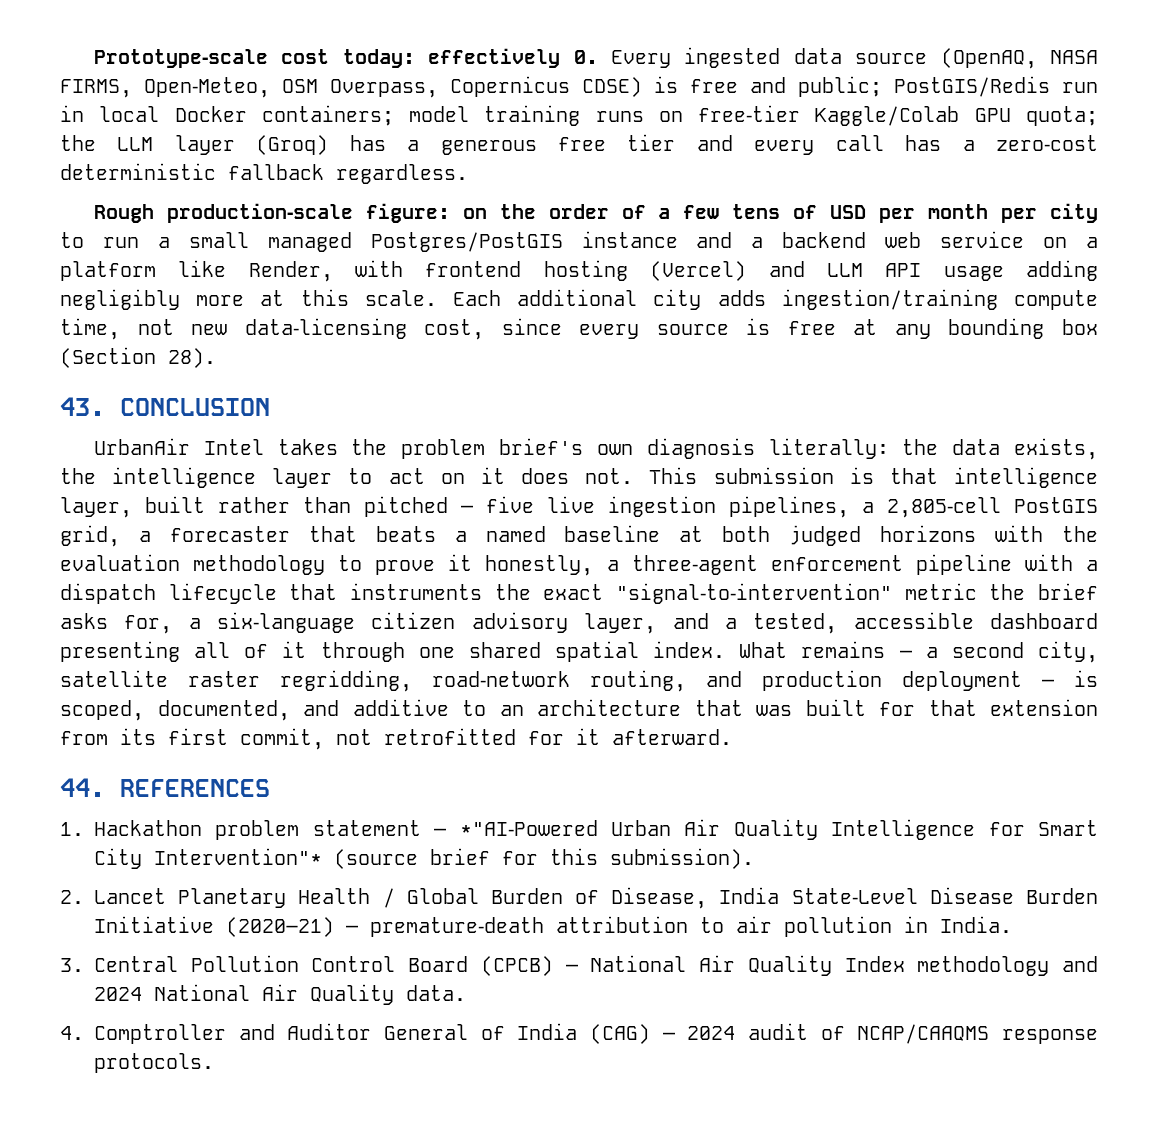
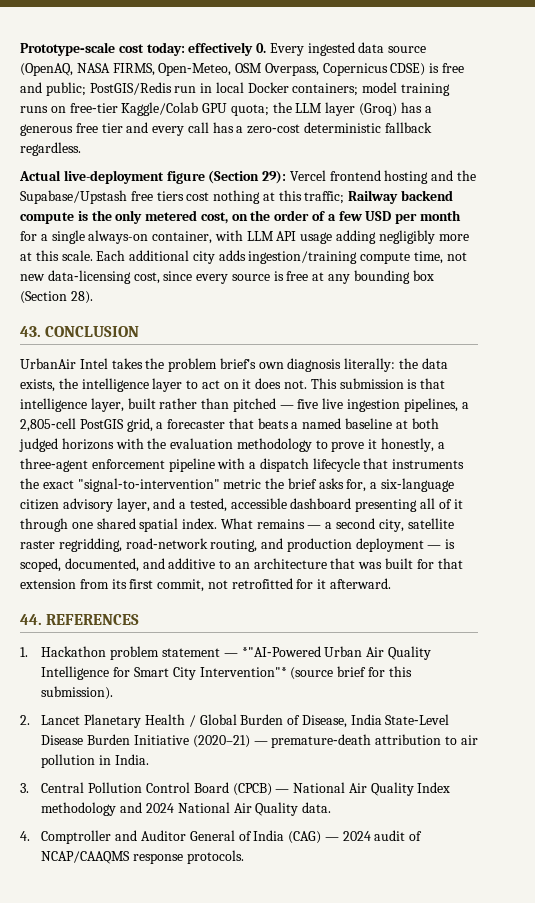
[93,203,450,223] Rough production‑scale figure: -> [19,170,477,184] [20,190,454,204] [20,210,228,224] Actual live-deployment figure (Section 29): Vercel frontend hosting and the Supabase/Upstash free tiers cost nothing at this traffic; Railway backend compute is the only metered cost,
[732,204,818,219] tens of -> (362, 216) none
[1001,203,1099,223] [60,231,1098,252] [60,260,805,282] per city to run a small managed Postgres/PostGIS instance and a backend web service on a platform like Render, with frontend hosting (Vercel) and -> [20,230,243,244] for a single always-on container, with

